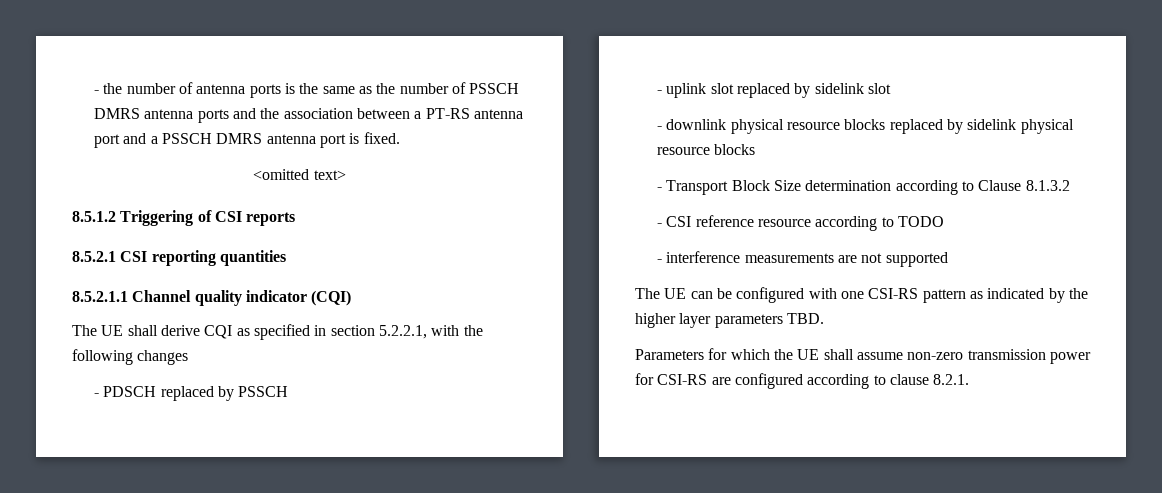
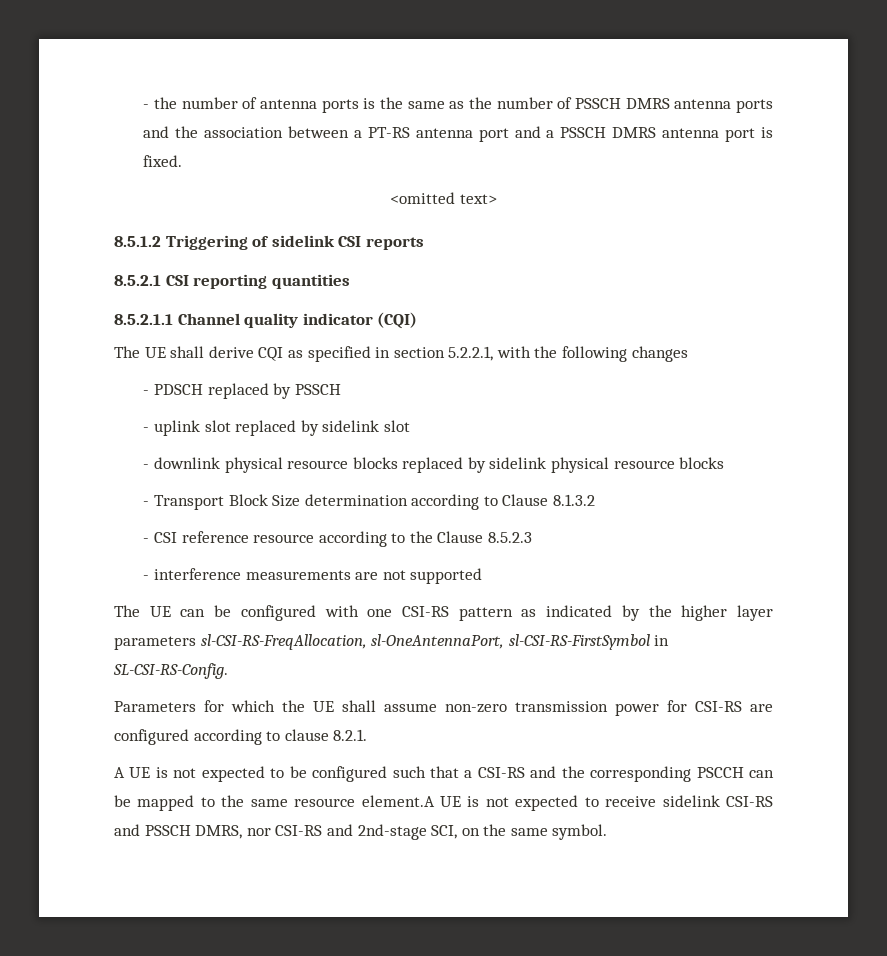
(212, 216) none -> [271,235,335,247] sidelink
[897,216,944,227] TODO -> [409,531,533,543] the Clause 8.5.2.3
[786,313,824,324] TBD. -> [200,634,670,650] [113,663,228,679] sl-CSI-RS-FreqAllocation, sl-OneAntennaPort, sl-CSI-RS-FirstSymbol in SL-CSI-RS-Config.
(970, 379) none -> [114,766,774,782] [114,795,774,811] [114,824,608,840] // A UE is not expected to be configured such that a CSI-RS and the corresponding PSCCH can be mapped to the same resource element.A UE is not expected to receive sidelink CSI-RS and PSSCH DMRS, nor CSI-RS and 2nd-stage SCI, on the same symbol.

